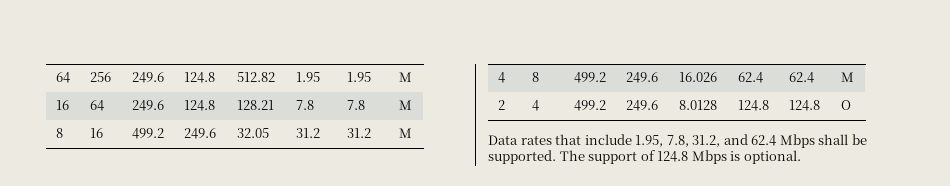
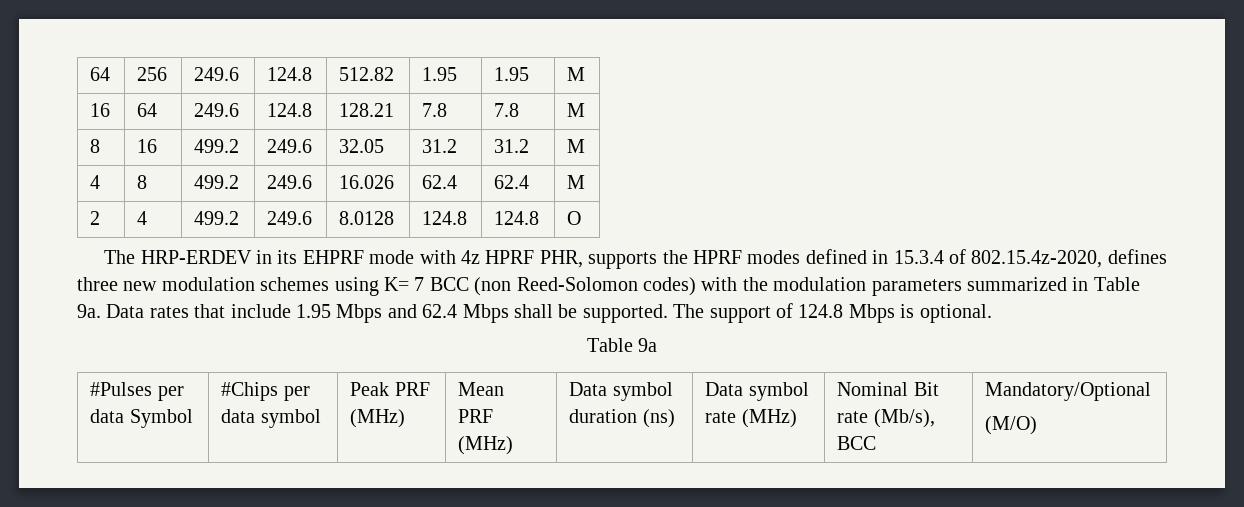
(851, 105) none -> [104,249,1167,269] [77,277,1140,296] [77,304,101,318] The HRP-ERDEV in its EHPRF mode with 4z HPRF PHR, supports the HPRF modes defined in 15.3.4 of 802.15.4z-2020, defines three new modulation schemes using K= 7 BCC (non Reed-Solomon codes) with the modulation parameters summarized in Table 9a.
[635,135,721,147] 1.95, 7.8, 31.2, -> [296,304,383,323] 1.95 Mbps
(801, 157) none -> [586,338,658,352] [90,382,184,401] [90,409,193,428] [221,382,310,401] [221,409,321,428] [350,382,430,396] [350,409,406,428] [458,382,505,396] [458,409,494,423] [458,436,514,455] [569,382,673,401] [569,409,675,428] [705,382,809,401] [705,409,797,428] [837,382,939,396] [837,409,935,428] [837,436,877,450] [985,382,1152,401] [985,416,1038,435] // Table 9a // #Pulses per data Symbol | #Chips per data symbol | Peak PRF (MHz) | Mean PRF (MHz) | Data symbol duration (ns) | Data symbol rate (MHz) | Nominal Bit rate (Mb/s), BCC | Mandatory/Optional // (M/O)

